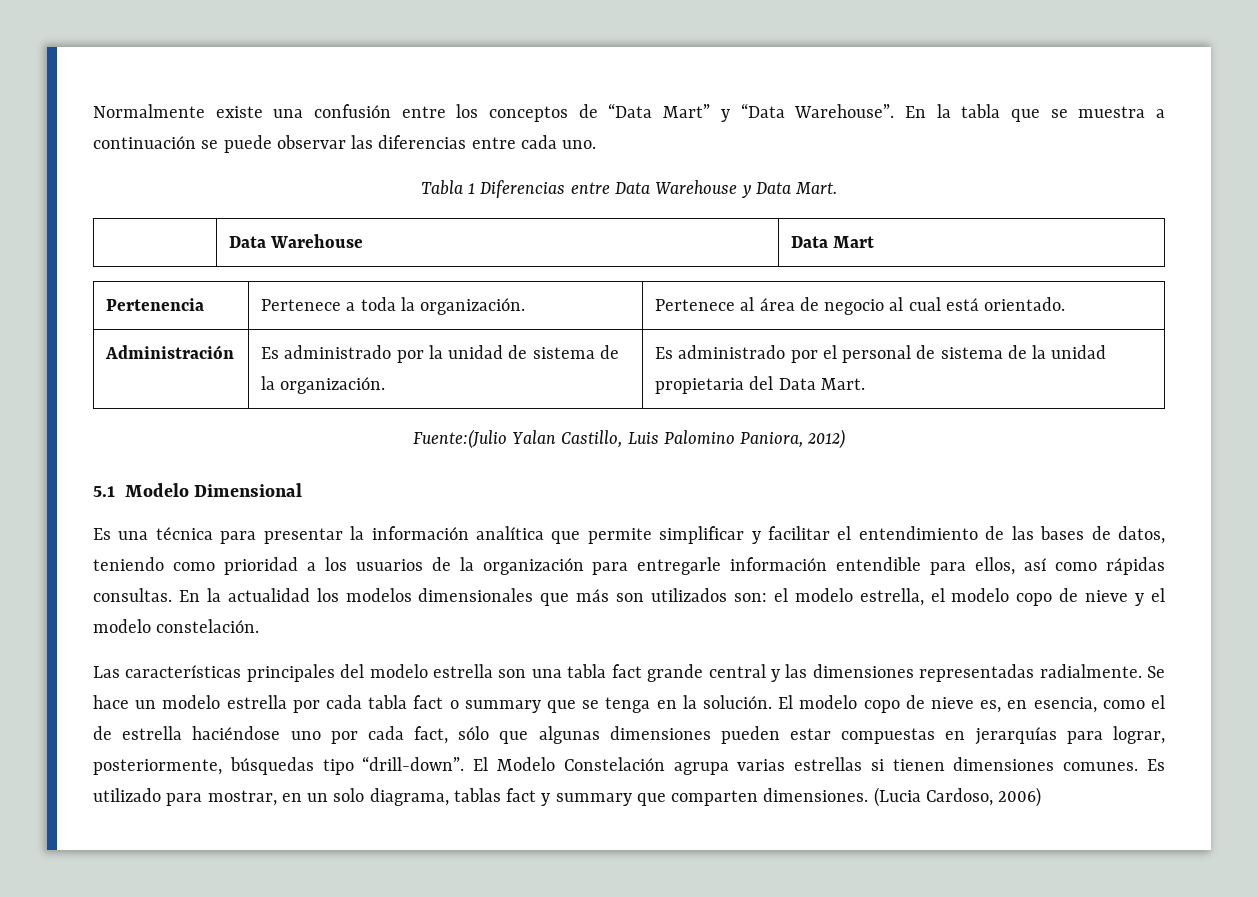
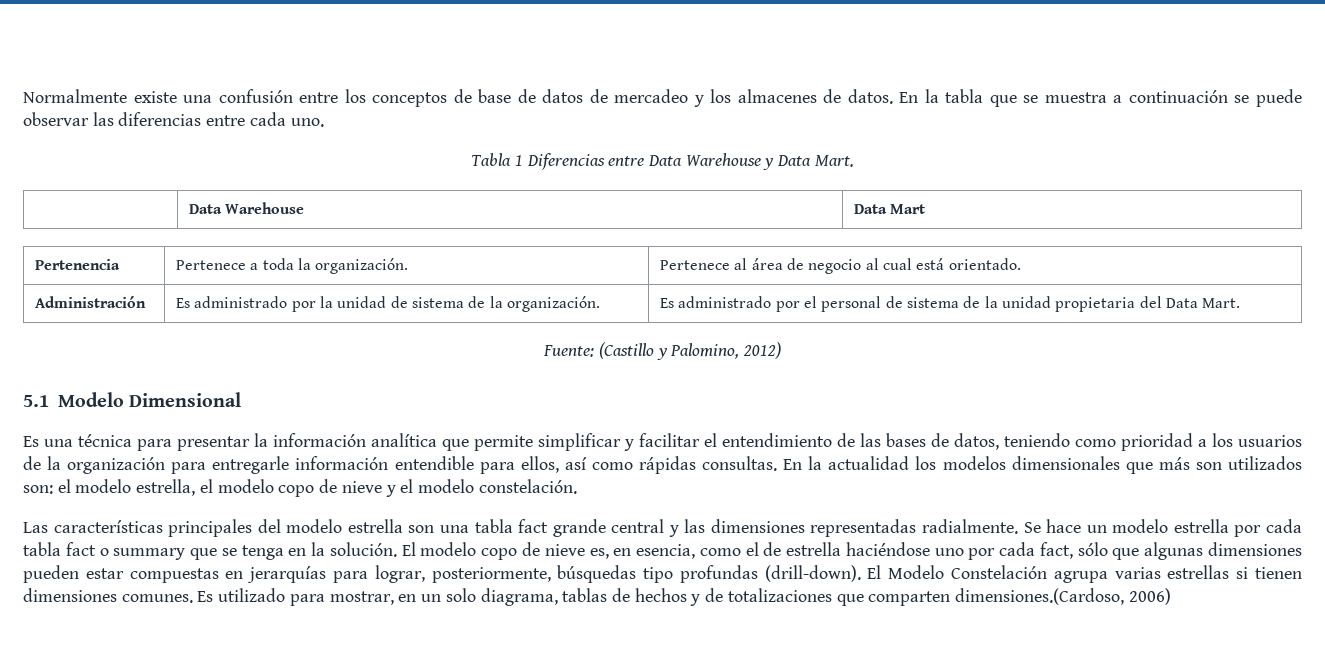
[608,103,895,122] “Data Mart” y “Data Warehouse”. -> [478,89,893,107] base de datos de mercadeo y los almacenes de datos.
[412,429,804,449] Fuente:(Julio Yalan Castillo, Luis Palomino Paniora, -> [543,342,740,360] Fuente: (Castillo y Palomino,
[362,756,465,771] “drill-down”. -> [679,565,861,583] profundas (drill-down).
[506,787,993,807] fact y summary que comparten dimensiones. (Lucia Cardoso, -> [611,588,1125,606] de hechos y de totalizaciones que comparten dimensiones.(Cardoso,

